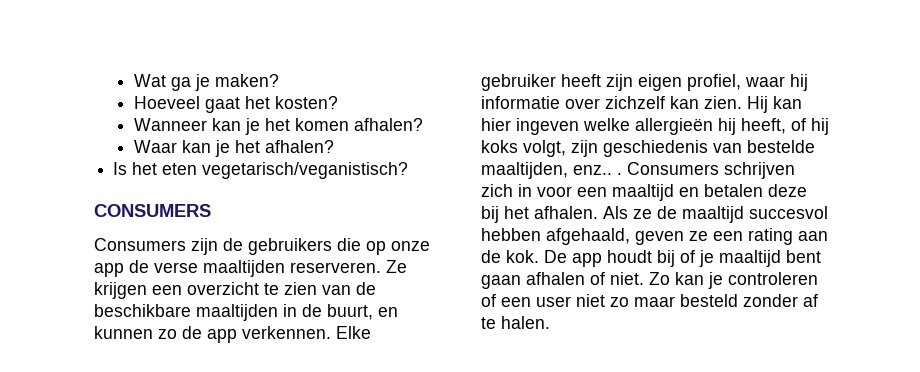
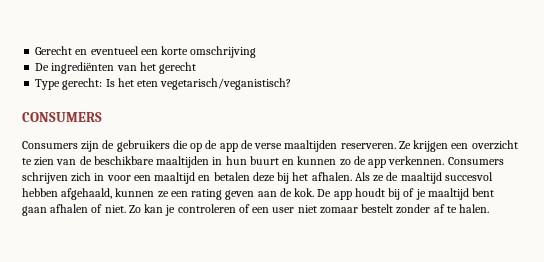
[133,74,279,91] [133,96,338,113] [133,118,423,135] [133,140,334,157] Wat ga je maken? // Hoeveel gaat het kosten? // Wanneer kan je het komen afhalen? // Waar kan je het afhalen? // -> [35,46,257,58] [35,62,197,74] [35,78,103,90] Gerecht en eventueel een korte omschrijving // De ingrediënten van het gerecht // Type gerecht:
[391,241,430,251] onze -> [205,140,218,149] de
[302,304,373,320] de buurt, -> [225,156,279,165] hun buurt
[336,326,371,339] [481,74,808,91] [481,96,802,113] [481,118,829,135] [481,140,815,157] [481,162,622,179] Elke gebruiker heeft zijn eigen profiel, waar hij informatie over zichzelf kan zien. Hij kan hier ingeven welke allergieën hij heeft, of hij koks volgt, zijn geschiedenis van bestelde maaltijden, enz.. . -> (445, 160) none
[635,231,684,245] geven -> [115,188,155,197] kunnen
(793, 236) none -> [225,190,255,200] geven
[610,294,738,307] zo maar besteld -> [319,204,394,214] zomaar bestelt

